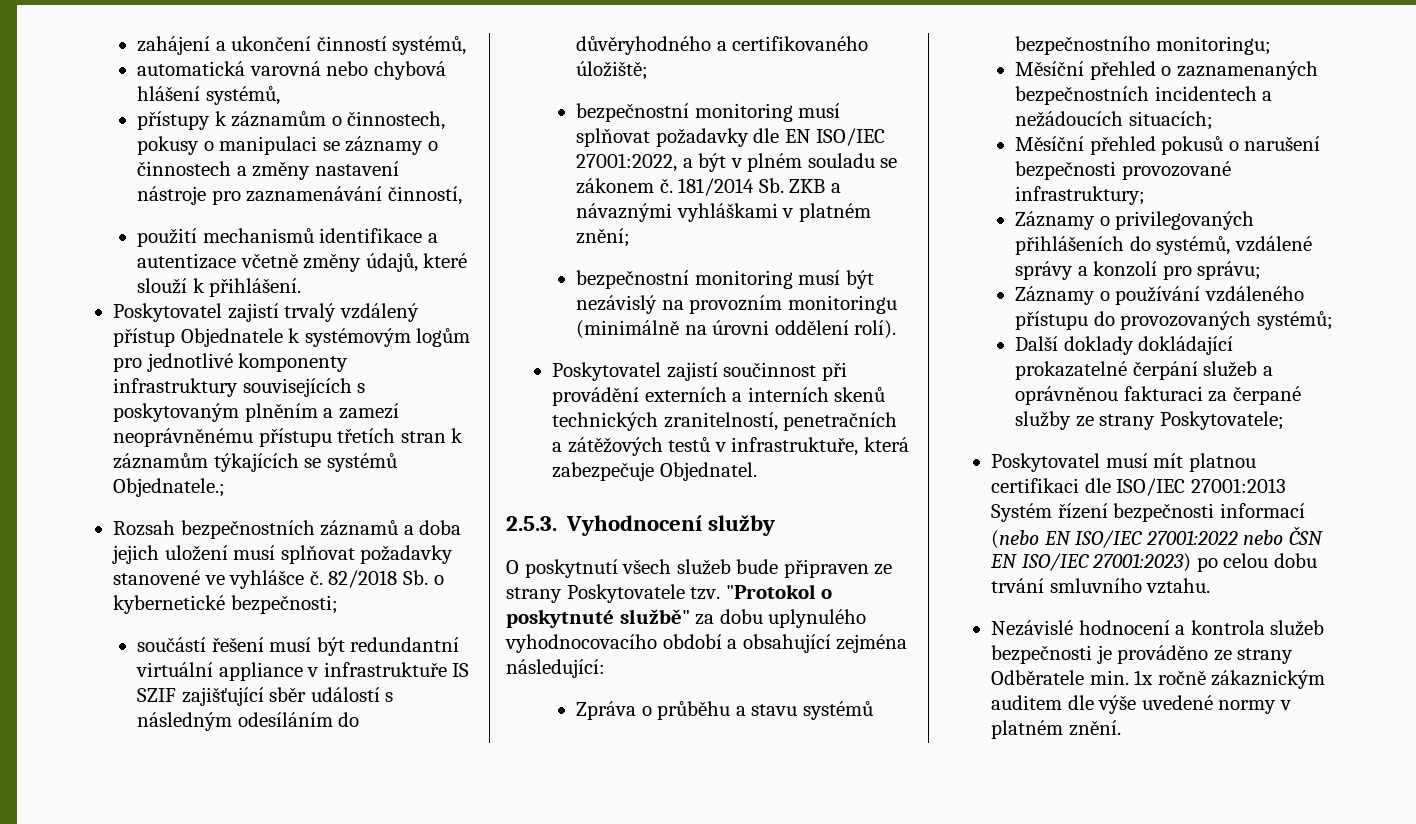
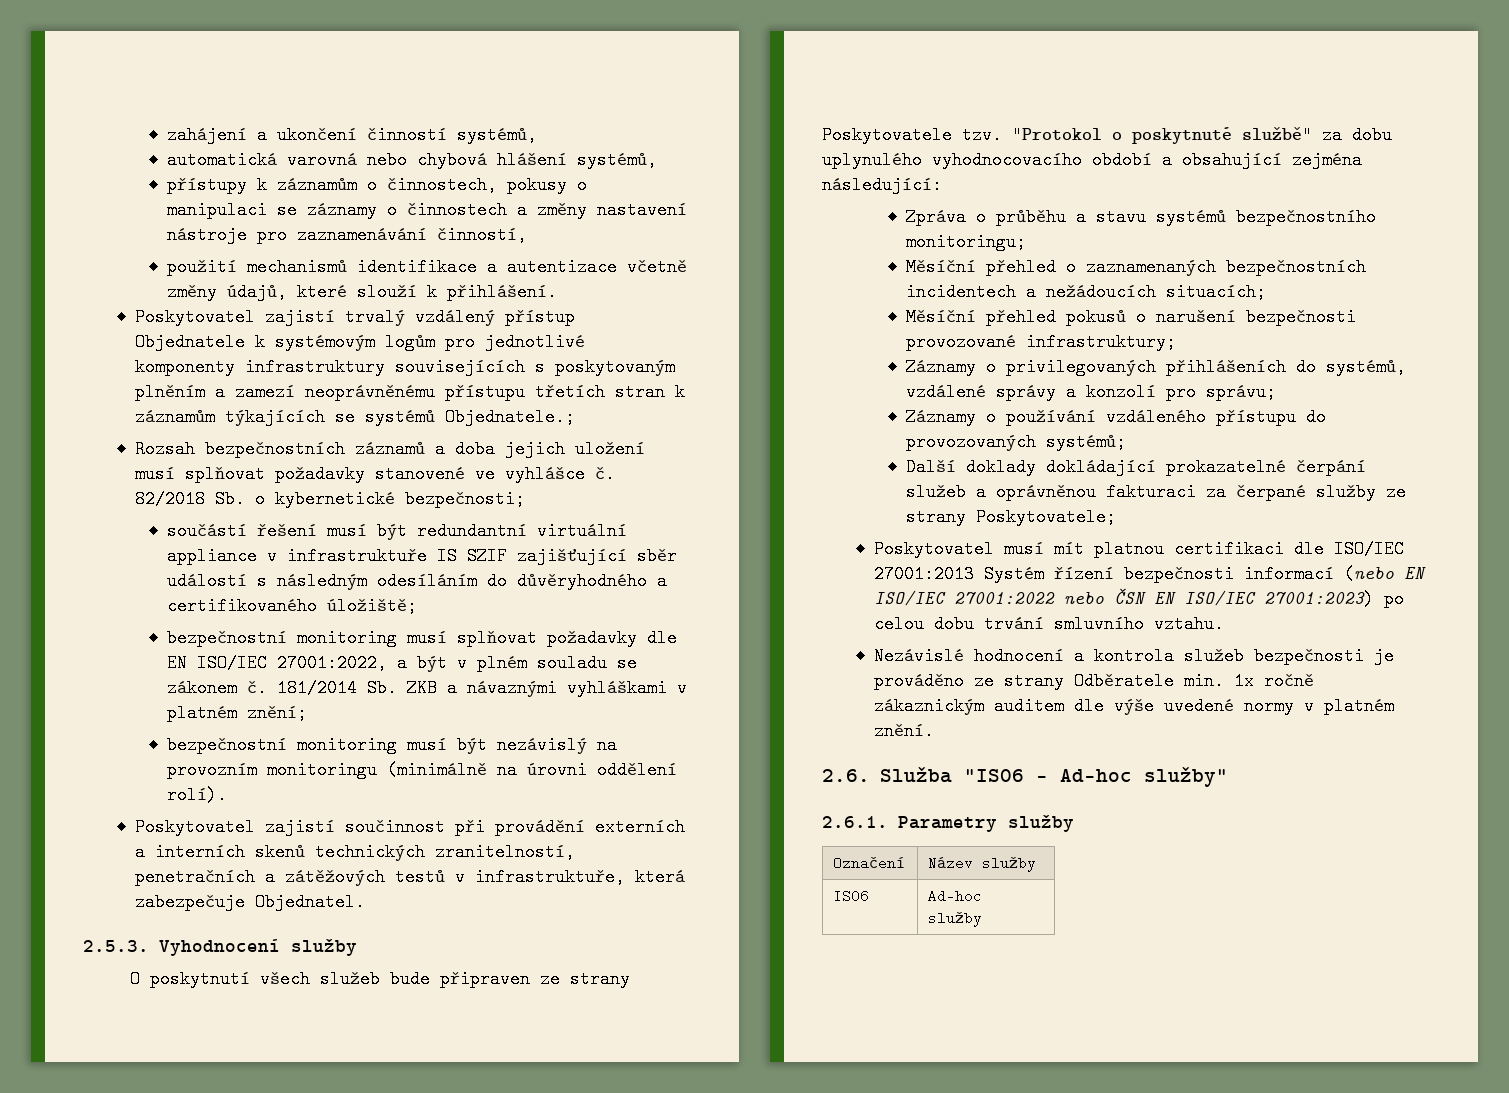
(1121, 728) none -> [822,767,1228,787] [822,815,1074,832] [833,856,906,870] [928,856,1037,872] [833,889,870,903] [928,889,983,903] [928,911,983,927] // 2.6. Služba "IS06 – Ad-hoc služby" // 2.6.1. Parametry služby // Označení | Název služby // IS06 | Ad-hoc služby

